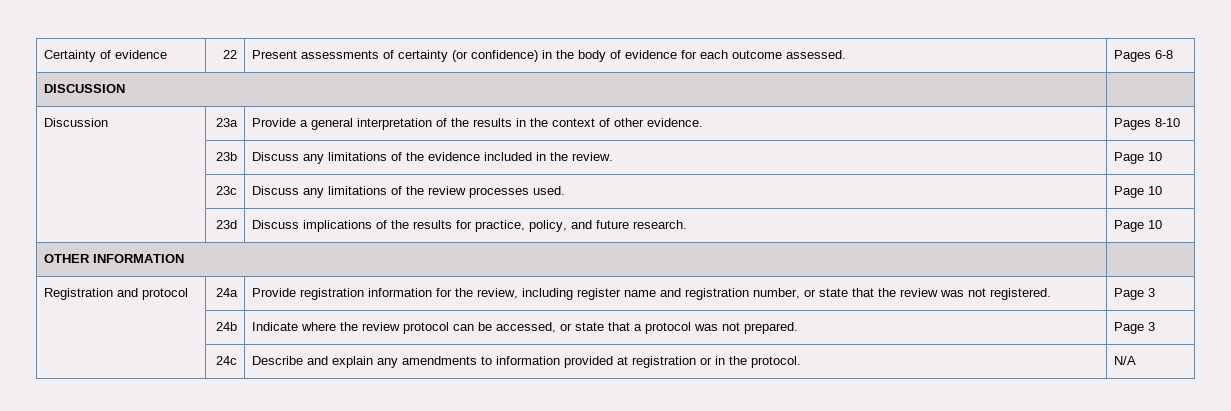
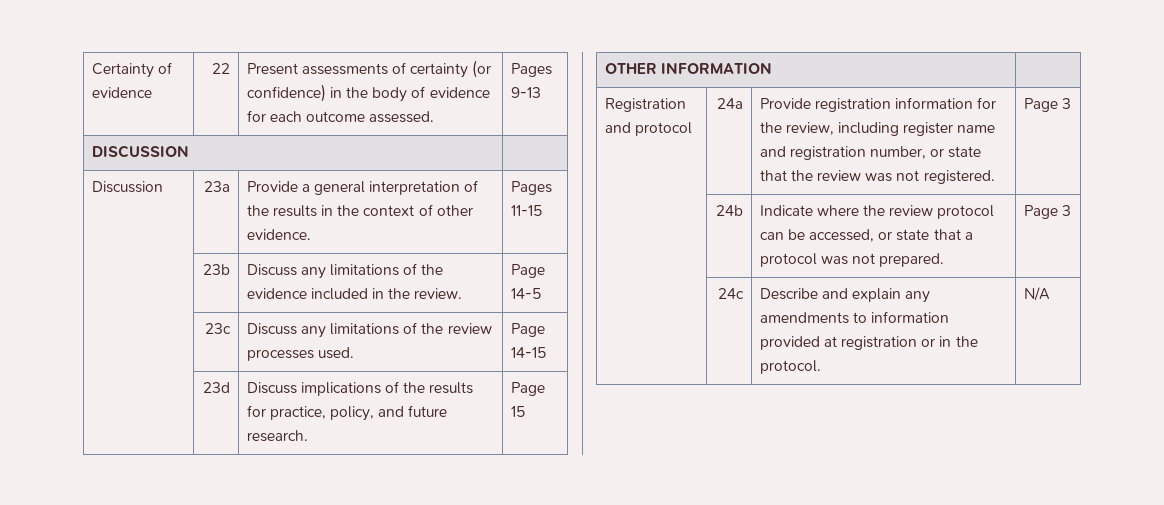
[1155,50,1174,59] 6-8 -> [510,87,541,98] 9-13
[1155,118,1181,127] 8-10 -> [510,205,542,216] 11-15
[1148,152,1163,161] 10 -> [510,288,541,299] 14-5
[1148,186,1163,195] 10 -> [510,347,546,358] 14-15
[1148,220,1163,229] 10 -> [510,406,525,417] 15

